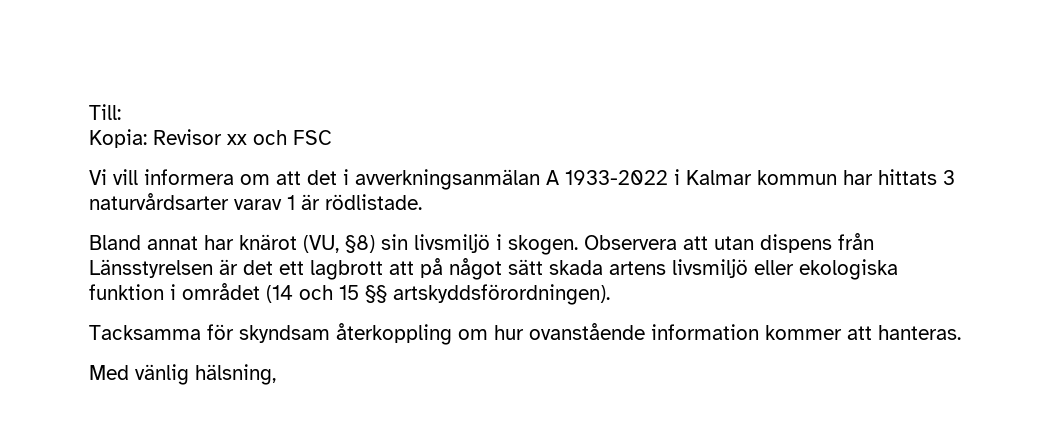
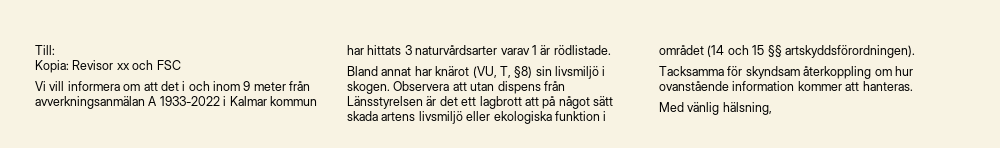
(349, 177) none -> [188,81,311,91] och inom 9 meter från
(339, 244) none -> [499,66,511,78] T,

